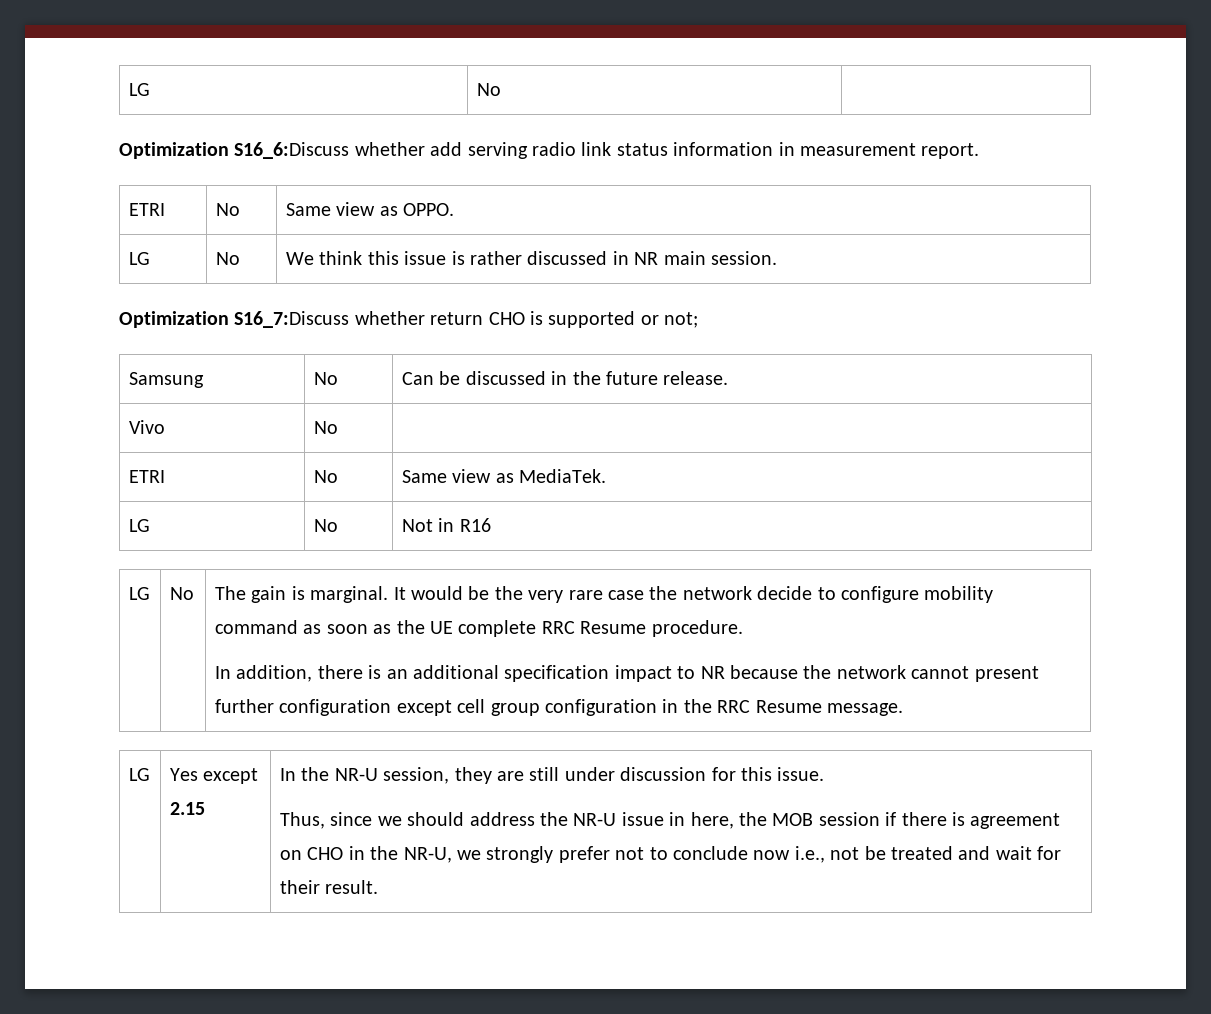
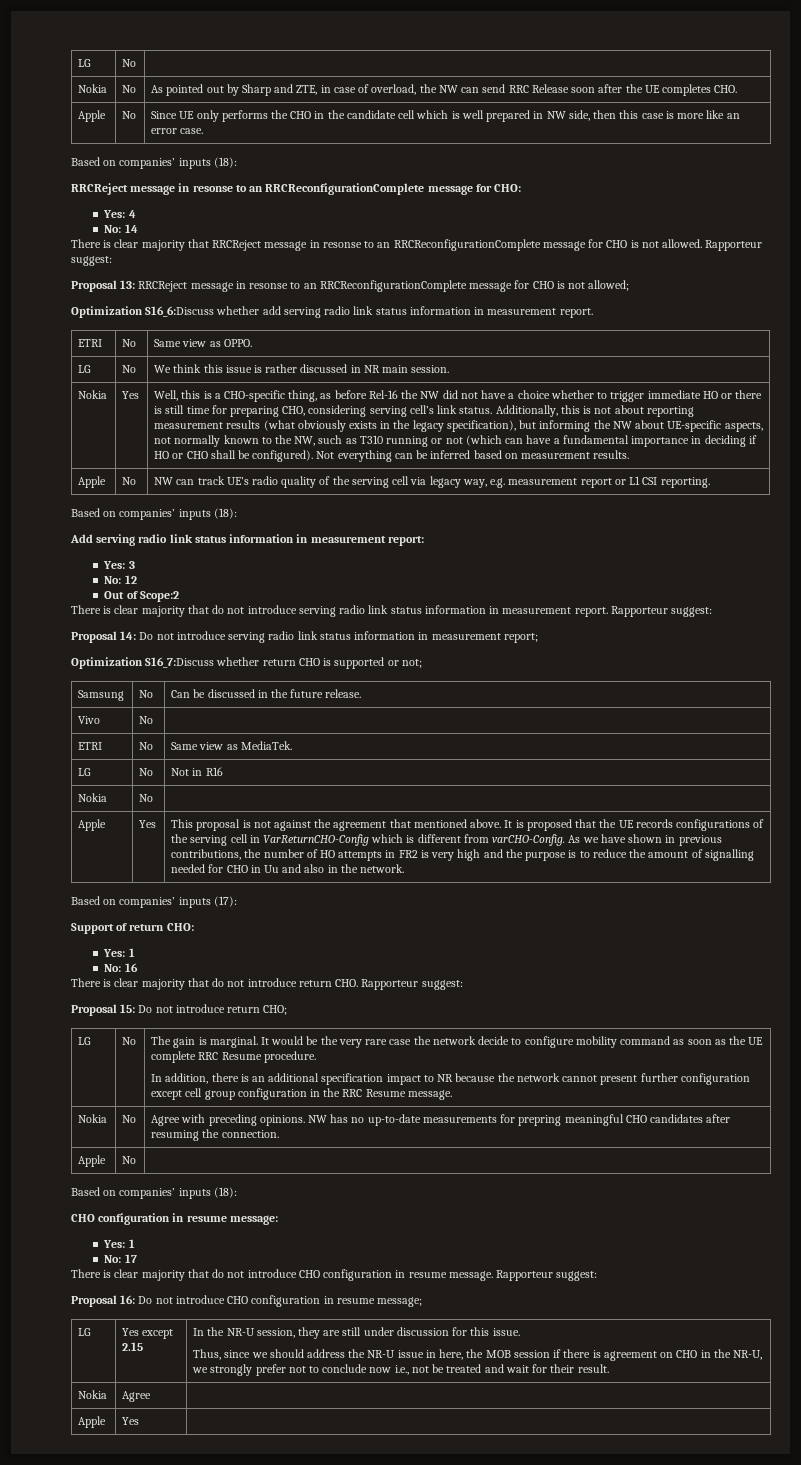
[128,83,150,96] [476,83,501,96] LG | No | -> [78,59,92,67] [122,59,137,67] [78,84,108,93] [122,85,137,93] [151,84,738,96] [78,110,107,122] [122,111,137,119] [151,110,740,122] [151,128,204,134] [71,157,237,169] [71,183,522,195] [103,210,136,218] [104,224,138,233] [71,239,763,251] [71,256,112,266] [71,280,630,292] LG | No | // Nokia | No | As pointed out by Sharp and ZTE, in case of overload, the NW can send RRC Release soon after the UE completes CHO. // Apple | No | Since UE only performs the CHO in the candidate cell which is well prepared in NW side, then this case is more like an error case. // Based on companies’ inputs (18): // RRCReject message in resonse to an RRCReconfigurationComplete message for CHO: // Yes: 4 // No: 14 // There is clear majority that RRCReject message in resonse to an RRCReconfigurationComplete message for CHO is not allowed. Rapporteur suggest: // Proposal 13: RRCReject message in resonse to an RRCReconfigurationComplete message for CHO is not allowed;
(777, 258) none -> [78,390,108,399] [122,391,140,399] [154,390,763,402] [154,405,694,417] [154,420,763,432] [154,435,757,447] [154,450,630,462] [78,476,107,488] [122,477,137,485] [154,476,710,488] [71,508,237,520] [70,534,424,546] [103,561,135,569] [104,575,137,584] [104,591,179,602] [71,605,713,617] [71,631,538,643] // Nokia | Yes | Well, this is a CHO-specific thing, as before Rel-16 the NW did not have a choice whether to trigger immediate HO or there is still time for preparing CHO, considering serving cell’s link status. Additionally, this is not about reporting measurement results (what obviously exists in the legacy specification), but informing the NW about UE-specific aspects, not normally known to the NW, such as T310 running or not (which can have a fundamental importance in deciding if HO or CHO shall be configured). Not everything can be inferred based on measurement results. // Apple | No | NW can track UE’s radio quality of the serving cell via legacy way, e.g. measurement report or L1 CSI reporting. // Based on companies’ inputs (18): // Add serving radio link status information in measurement report: // Yes: 3 // No: 12 // Out of Scope:2 // There is clear majority that do not introduce serving radio link status information in measurement report. Rapporteur suggest: // Proposal 14: Do not introduce serving radio link status information in measurement report;
(491, 525) none -> [78,793,108,802] [139,794,154,802] [78,819,107,831] [139,820,157,828] [171,819,765,831] [171,834,722,846] [171,849,754,861] [171,864,405,873] [71,896,237,908] [71,923,194,934] [103,948,135,957] [104,963,138,972] [71,978,463,990] [71,1004,288,1016] // Nokia | No | // Apple | Yes | This proposal is not against the agreement that mentioned above. It is proposed that the UE records configurations of the serving cell in VarReturnCHO-Config which is different from varCHO-Config. As we have shown in previous contributions, the number of HO attempts in FR2 is very high and the purpose is to reduce the amount of signalling needed for CHO in Uu and also in the network. // Based on companies’ inputs (17): // Support of return CHO: // Yes: 1 // No: 16 // There is clear majority that do not introduce return CHO. Rapporteur suggest: // Proposal 15: Do not introduce return CHO;
(903, 709) none -> [78,1114,108,1123] [122,1115,137,1123] [151,1114,731,1126] [151,1129,279,1141] [78,1155,107,1167] [122,1156,137,1164] [71,1187,237,1199] [71,1213,278,1225] [103,1239,135,1248] [104,1254,137,1263] [71,1269,598,1281] [71,1295,423,1307] // Nokia | No | Agree with preceding opinions. NW has no up-to-date measurements for prepring meaningful CHO candidates after resuming the connection. // Apple | No | // Based on companies’ inputs (18): // CHO configuration in resume message: // Yes: 1 // No: 17 // There is clear majority that do not introduce CHO configuration in resume message. Rapporteur suggest: // Proposal 16: Do not introduce CHO configuration in resume message;
(379, 887) none -> [78,1390,108,1399] [122,1391,152,1402] [78,1416,107,1428] [122,1417,140,1425] // Nokia | Agree | // Apple | Yes |

